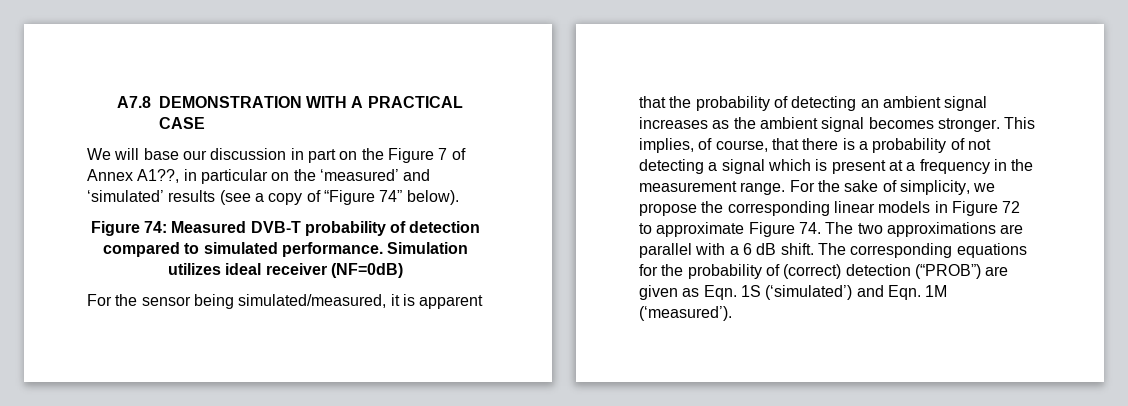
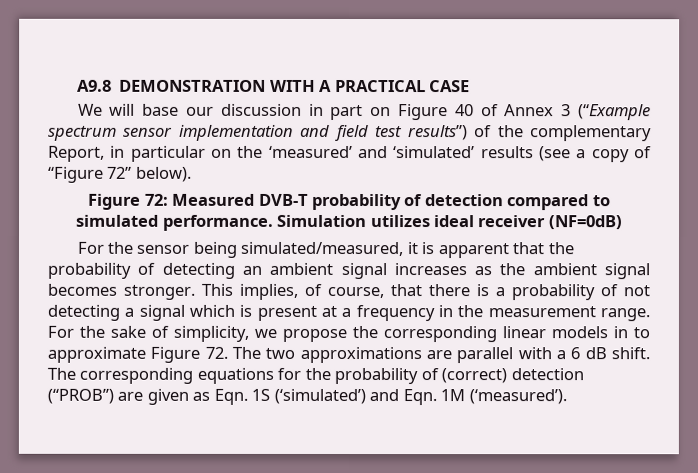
[116,96,151,108] A7.8 -> [77,79,113,92] A9.8
[361,148,466,163] [87,169,180,183] the Figure 7 of Annex A1??, -> [397,104,652,121] [48,124,652,142] [48,145,105,162] Figure 40 of Annex 3 (“Example spectrum sensor implementation and field test results”) of the complementary Report,
[379,190,403,202] 74” -> [107,166,133,179] 72”
[143,221,167,233] 74: -> [144,193,169,206] 72:
[951,201,1021,216] Figure 72 -> (628, 332) none
[798,222,821,234] 74. -> [204,346,228,359] 72.

